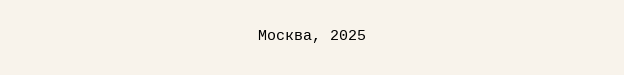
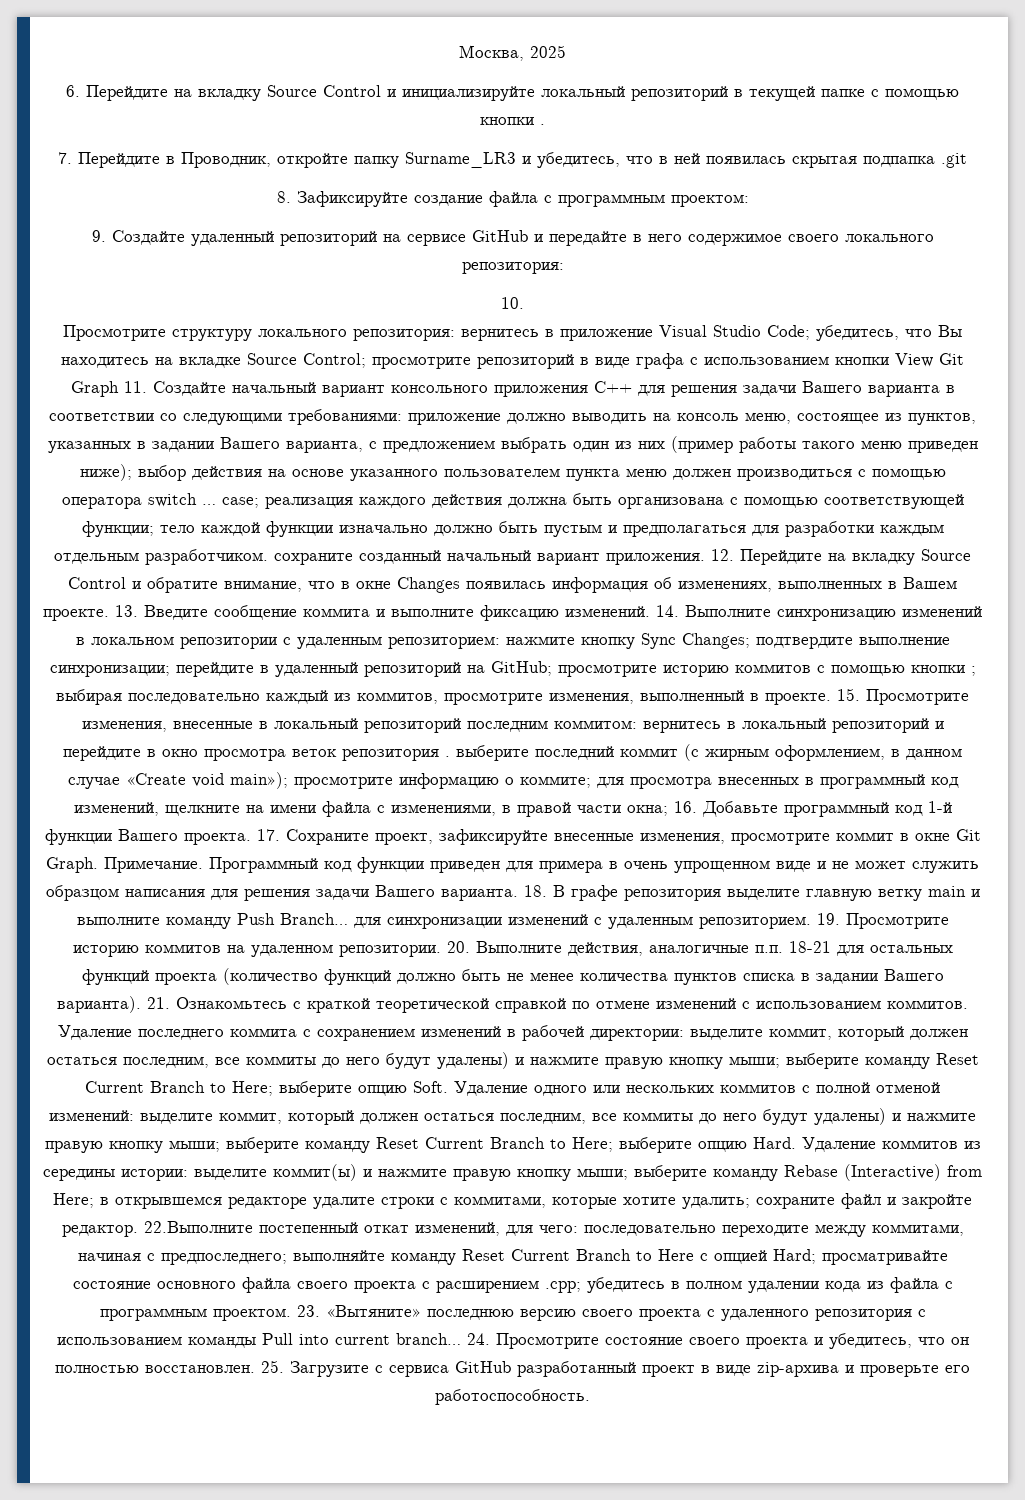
(366, 35) none -> [66,85,959,101] [480,117,545,125] [58,152,967,168] [276,191,749,207] [91,230,934,246] [461,262,564,274] [501,297,524,309] [63,325,962,341] [61,353,964,369] [70,381,955,397] [49,409,976,425] [47,436,978,453] [79,464,946,481] [61,493,964,509] [81,521,944,537] [54,549,971,565] [68,577,957,593] [43,605,982,621] [75,633,950,649] [49,661,976,677] [56,688,969,705] [81,718,944,733] [63,744,962,761] [67,772,959,789] [73,801,952,817] [44,829,981,845] [46,857,979,873] [45,885,980,901] [76,913,949,929] [72,941,953,957] [81,968,944,985] [57,996,968,1013] [57,1025,968,1041] [46,1052,979,1069] [85,1081,940,1097] [49,1108,976,1125] [44,1137,981,1153] [43,1164,982,1181] [53,1193,972,1209] [61,1221,964,1237] [77,1249,948,1265] [72,1277,953,1293] [99,1305,926,1321] [56,1333,969,1349] [55,1360,970,1377] [435,1389,590,1405] // 6. Перейдите на вкладку Source Control и инициализируйте локальный репозиторий в текущей папке с помощью кнопки . // 7. Перейдите в Проводник, откройте папку Surname_LR3 и убедитесь, что в ней появилась скрытая подпапка .git // 8. Зафиксируйте создание файла с программным проектом: // 9. Создайте удаленный репозиторий на сервисе GitHub и передайте в него содержимое своего локального репозитория: // 10. // Просмотрите структуру локального репозитория: вернитесь в приложение Visual Studio Code; убедитесь, что Вы находитесь на вкладке Source Control; просмотрите репозиторий в виде графа с использованием кнопки View Git Graph 11. Создайте начальный вариант консольного приложения С++ для решения задачи Вашего варианта в соответствии со следующими требованиями: приложение должно выводить на консоль меню, состоящее из пунктов, указанных в задании Вашего варианта, с предложением выбрать один из них (пример работы такого меню приведен ниже); выбор действия на основе указанного пользователем пункта меню должен производиться с помощью оператора switch … case; реализация каждого действия должна быть организована с помощью соответствующей функции; тело каждой функции изначально должно быть пустым и предполагаться для разработки каждым отдельным разработчиком. сохраните созданный начальный вариант приложения. 12. Перейдите на вкладку Source Control и обратите внимание, что в окне Changes появилась информация об изменениях, выполненных в Вашем проекте. 13. Введите сообщение коммита и выполните фиксацию изменений. 14. Выполните синхронизацию изменений в локальном репозитории с удаленным репозиторием: нажмите кнопку Sync Changes; подтвердите выполнение синхронизации; перейдите в удаленный репозиторий на GitHub; просмотрите историю коммитов с помощью кнопки ; выбирая последовательно каждый из коммитов, просмотрите изменения, выполненный в проекте. 15. Просмотрите изменения, внесенные в локальный репозиторий последним коммитом: вернитесь в локальный репозиторий и перейдите в окно просмотра веток репозитория . выберите последний коммит (с жирным оформлением, в данном случае «Create void main»); просмотрите информацию о коммите; для просмотра внесенных в программный код изменений, щелкните на имени файла с изменениями, в правой части окна; 16. Добавьте программный код 1-й функции Вашего проекта. 17. Сохраните проект, зафиксируйте внесенные изменения, просмотрите коммит в окне Git Graph. Примечание. Программный код функции приведен для примера в очень упрощенном виде и не может служить образцом написания для решения задачи Вашего варианта. 18. В графе репозитория выделите главную ветку main и выполните команду Push Branch… для синхронизации изменений с удаленным репозиторием. 19. Просмотрите историю коммитов на удаленном репозитории. 20. Выполните действия, аналогичные п.п. 18-21 для остальных функций проекта (количество функций должно быть не менее количества пунктов списка в задании Вашего варианта). 21. Ознакомьтесь с краткой теоретической справкой по отмене изменений с использованием коммитов. Удаление последнего коммита с сохранением изменений в рабочей директории: выделите коммит, который должен остаться последним, все коммиты до него будут удалены) и нажмите правую кнопку мыши; выберите команду Reset Current Branch to Here; выберите опцию Soft. Удаление одного или нескольких коммитов с полной отменой изменений: выделите коммит, который должен остаться последним, все коммиты до него будут удалены) и нажмите правую кнопку мыши; выберите команду Reset Current Branch to Here; выберите опцию Hard. Удаление коммитов из середины истории: выделите коммит(ы) и нажмите правую кнопку мыши; выберите команду Rebase (Interactive) from Here; в открывшемся редакторе удалите строки с коммитами, которые хотите удалить; сохраните файл и закройте редактор. 22.Выполните постепенный откат изменений, для чего: последовательно переходите между коммитами, начиная с предпоследнего; выполняйте команду Reset Current Branch to Here с опцией Hard; просматривайте состояние основного файла своего проекта с расширением .cpp; убедитесь в полном удалении кода из файла с программным проектом. 23. «Вытяните» последнюю версию своего проекта с удаленного репозитория с использованием команды Pull into current branch… 24. Просмотрите состояние своего проекта и убедитесь, что он полностью восстановлен. 25. Загрузите с сервиса GitHub разработанный проект в виде zip-архива и проверьте его работоспособность.

